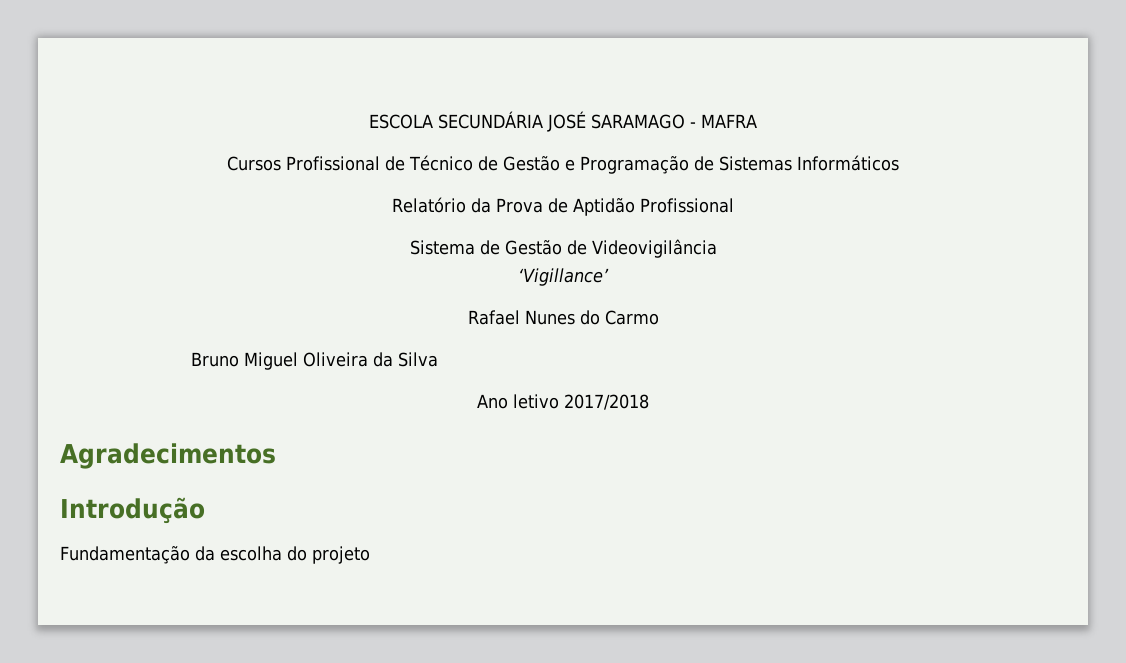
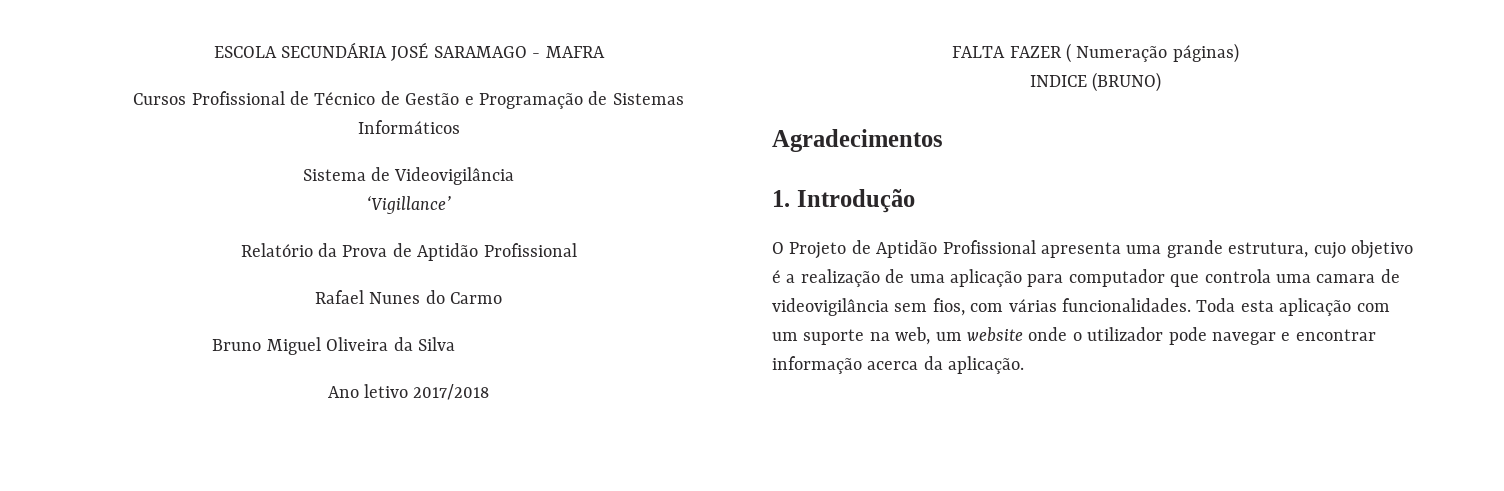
(899, 163) none -> [302,167,515,185] [366,196,451,214] // Sistema de Videovigilância // ‘Vigillance’
[409,239,717,258] [518,268,609,286] // Sistema de Gestão de Videovigilância // ‘Vigillance’ -> (577, 250) none
(649, 402) none -> [952,43,1239,63] [1029,72,1162,92] // FALTA FAZER ( Numeração páginas) // INDICE (BRUNO)
(276, 456) none -> [772,190,790,207] 1.
[60,546,370,564] Fundamentação da escolha do projeto -> [772,240,1413,259] [772,269,1400,287] [772,298,1390,316] [772,327,1376,345] [772,356,1025,374] O Projeto de Aptidão Profissional apresenta uma grande estrutura, cujo objetivo é a realização de uma aplicação para computador que controla uma camara de videovigilância sem fios, com várias funcionalidades. Toda esta aplicação com um suporte na web, um website onde o utilizador pode navegar e encontrar informação acerca da aplicação.

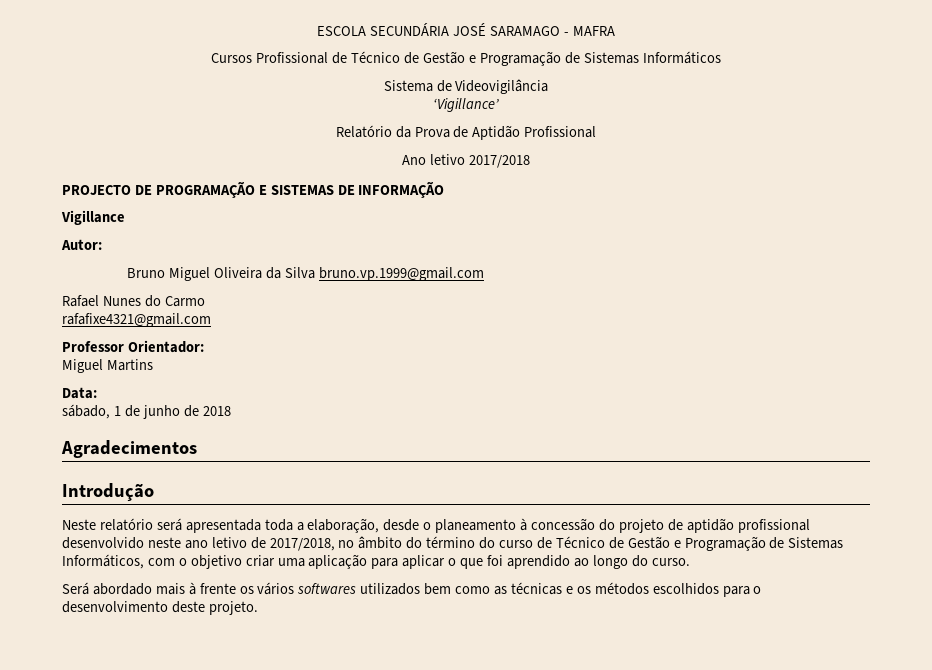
[314,290,503,304] Rafael Nunes do Carmo -> [402,154,530,168] [62,181,445,198] [61,210,125,225] [61,239,102,250] Ano letivo 2017/2018 // PROJECTO DE PROGRAMAÇÃO E SISTEMAS DE INFORMAÇÃO // Vigillance // Autor:
[327,384,490,400] [952,43,1239,63] [1029,72,1162,92] // Ano letivo 2017/2018 // FALTA FAZER ( Numeração páginas) // INDICE (BRUNO) -> [318,267,484,281] [62,295,205,307] [62,313,211,327] [62,340,204,353] [62,359,153,373] [62,387,97,399] [62,404,231,419] bruno.vp.1999@gmail.com // Rafael Nunes do Carmo // rafafixe4321@gmail.com // Professor Orientador: // Miguel Martins // Data: // sábado, 1 de junho de 2018
[772,190,790,207] 1. -> (197, 449) none
[772,240,1413,259] [772,269,1400,287] [772,298,1390,316] [772,327,1376,345] [772,356,1025,374] O Projeto de Aptidão Profissional apresenta uma grande estrutura, cujo objetivo é a realização de uma aplicação para computador que controla uma camara de videovigilância sem fios, com várias funcionalidades. Toda esta aplicação com um suporte na web, um website onde o utilizador pode navegar e encontrar informação acerca da aplicação. -> [62,518,810,533] [62,536,844,551] [62,554,690,569] [62,582,762,597] [62,601,258,615] Neste relatório será apresentada toda a elaboração, desde o planeamento à concessão do projeto de aptidão profissional desenvolvido neste ano letivo de 2017/2018, no âmbito do término do curso de Técnico de Gestão e Programação de Sistemas Informáticos, com o objetivo criar uma aplicação para aplicar o que foi aprendido ao longo do curso. // Será abordado mais à frente os vários softwares utilizados bem como as técnicas e os métodos escolhidos para o desenvolvimento deste projeto.

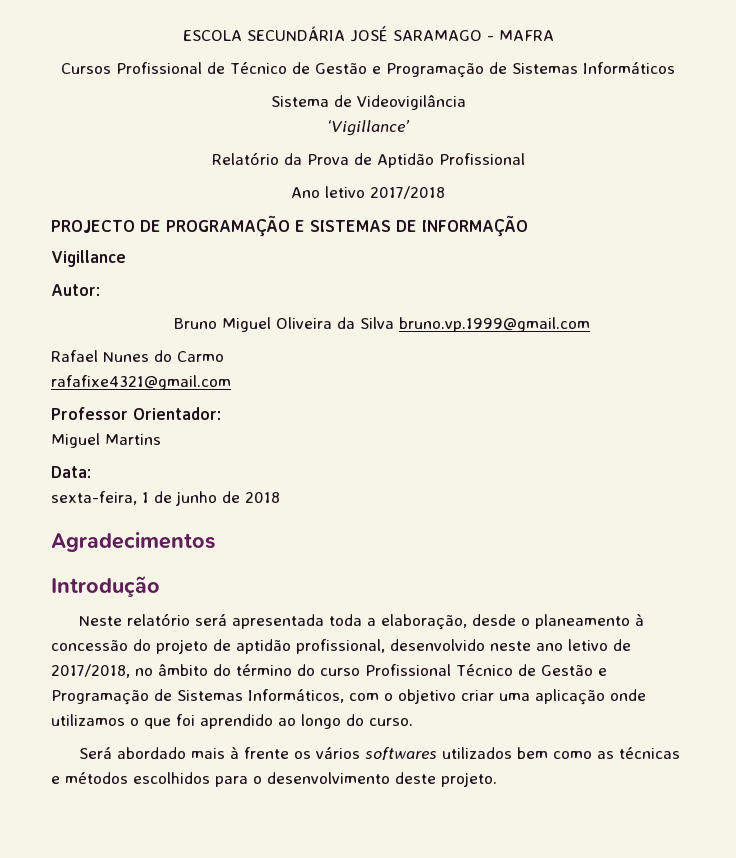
[62,404,110,419] sábado, -> [51,491,137,505] sexta-feira,
[737,519,810,533] profissional -> [296,639,385,654] profissional,
[536,537,552,549] de -> [365,664,451,676] Profissional
[371,555,446,569] para aplicar -> [610,689,646,701] [51,714,125,726] onde utilizamos
[576,586,591,594] os -> (60, 780) none

